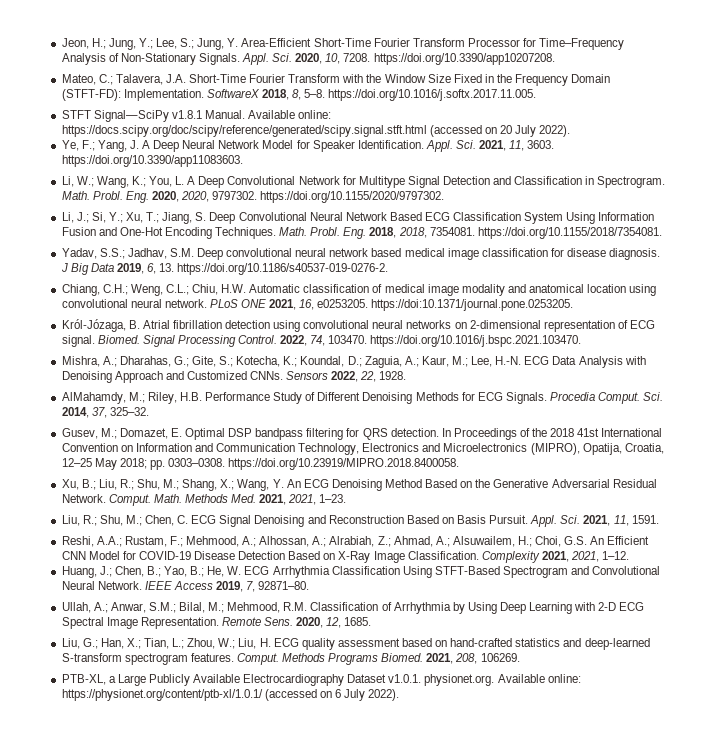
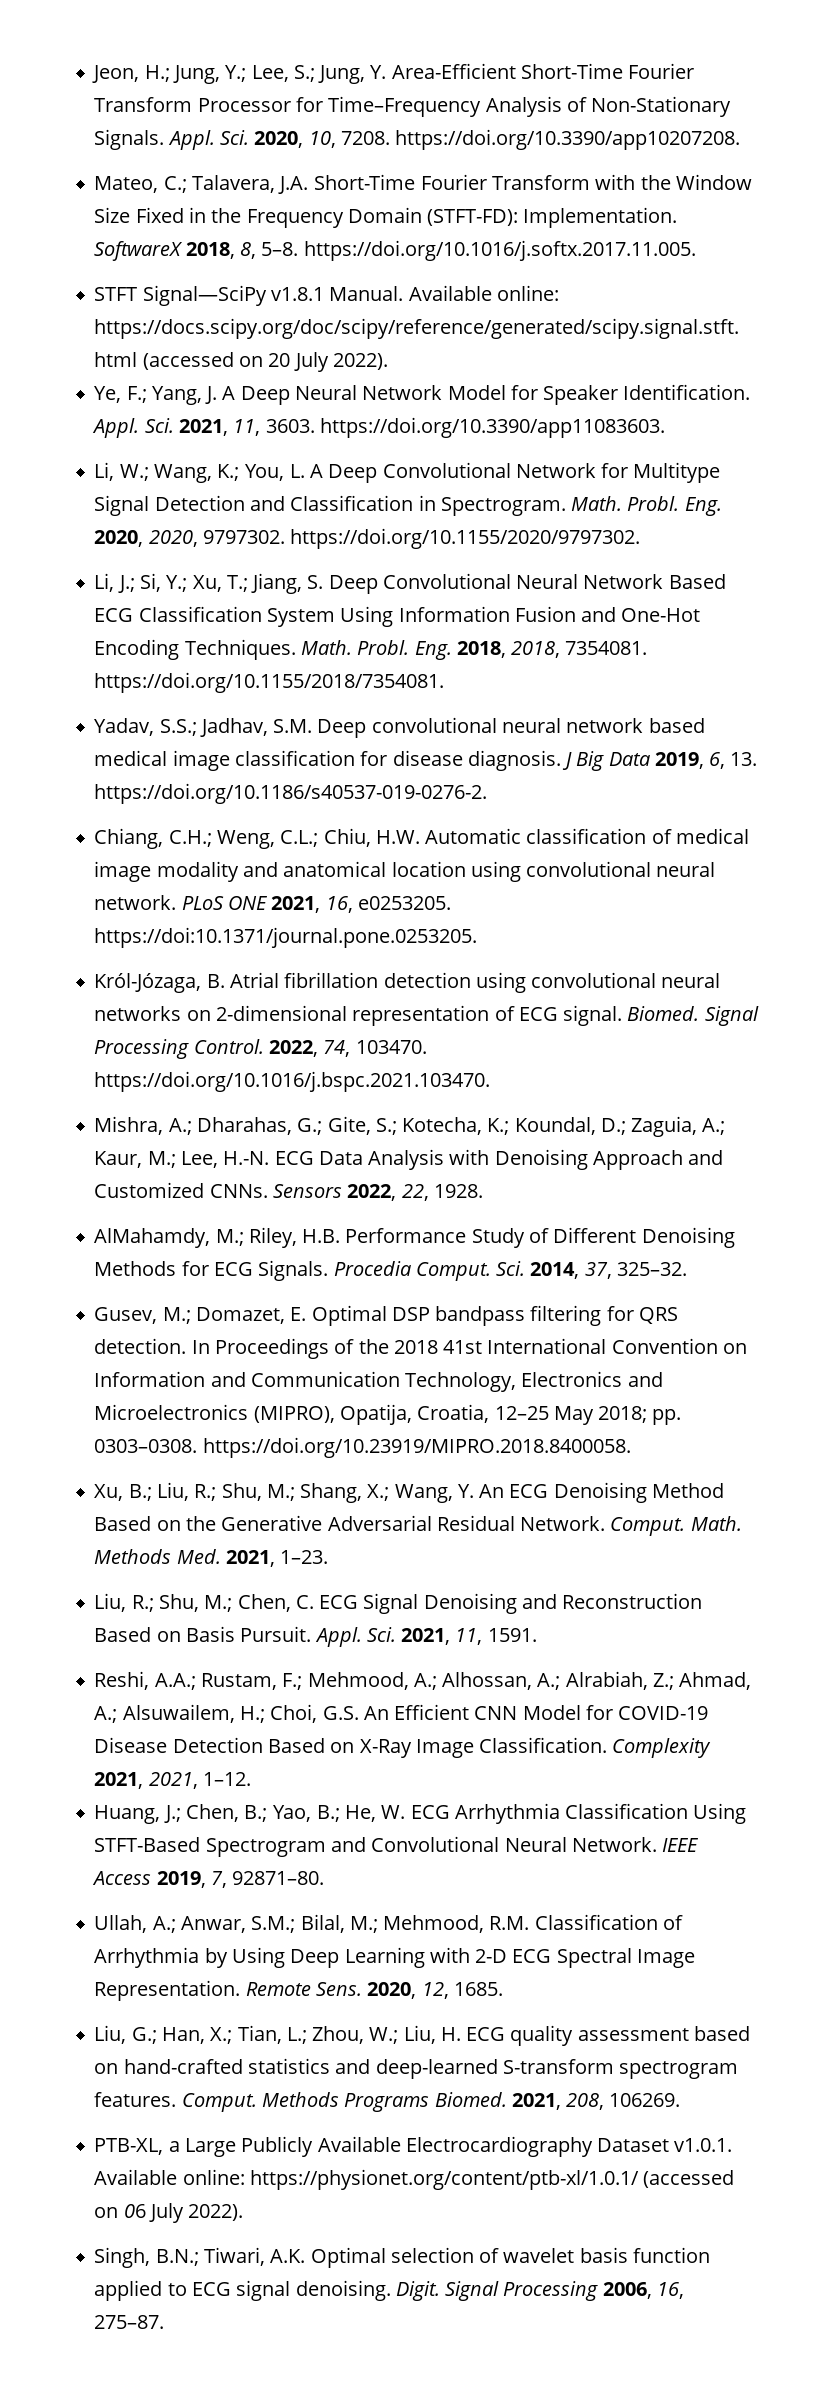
[288,494,317,505] 2021, -> (275, 1558) none
[424,674,495,686] physionet.org. -> (733, 2145) none
[334,689,400,701] 6 July 2022). -> [123,2203,244,2223] [94,2247,710,2268] [94,2280,684,2301] [94,2315,165,2329] 06 July 2022). // Singh, B.N.; Tiwari, A.K. Optimal selection of wavelet basis function applied to ECG signal denoising. Digit. Signal Processing 2006, 16, 275–87.

